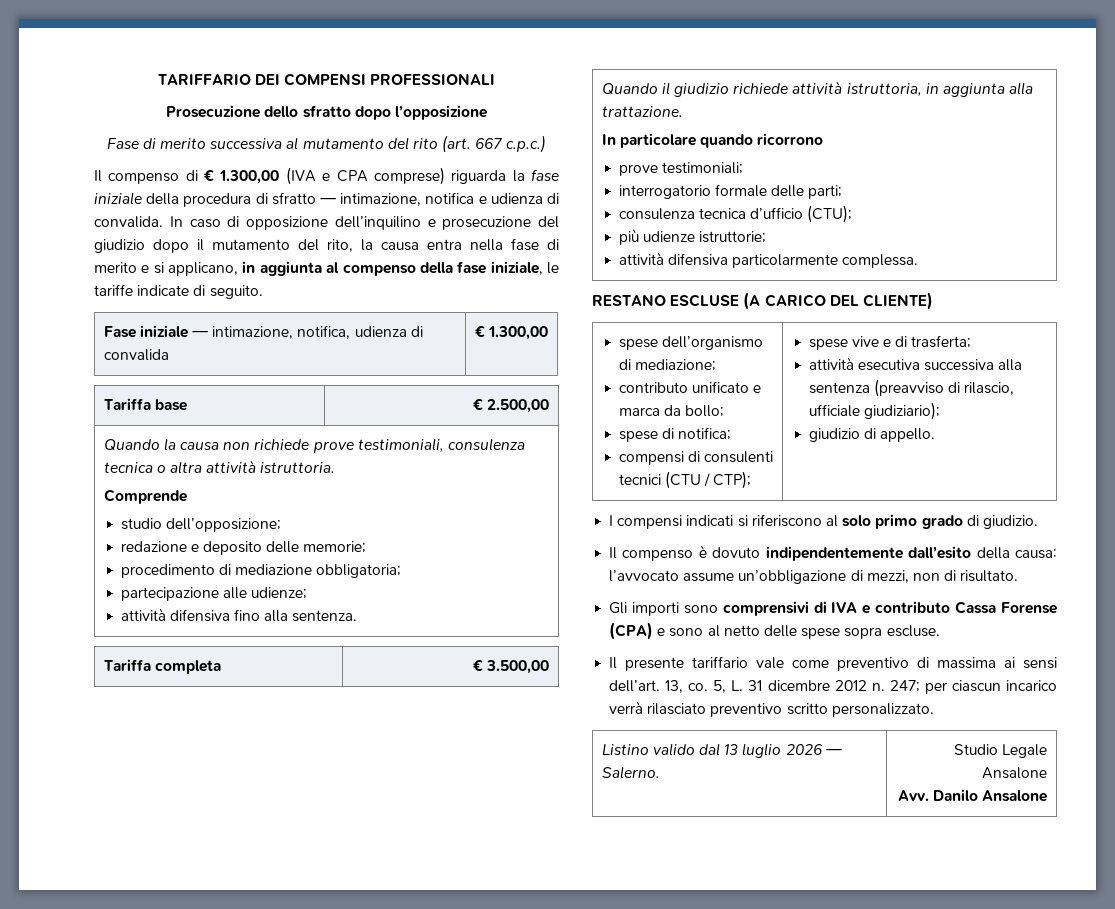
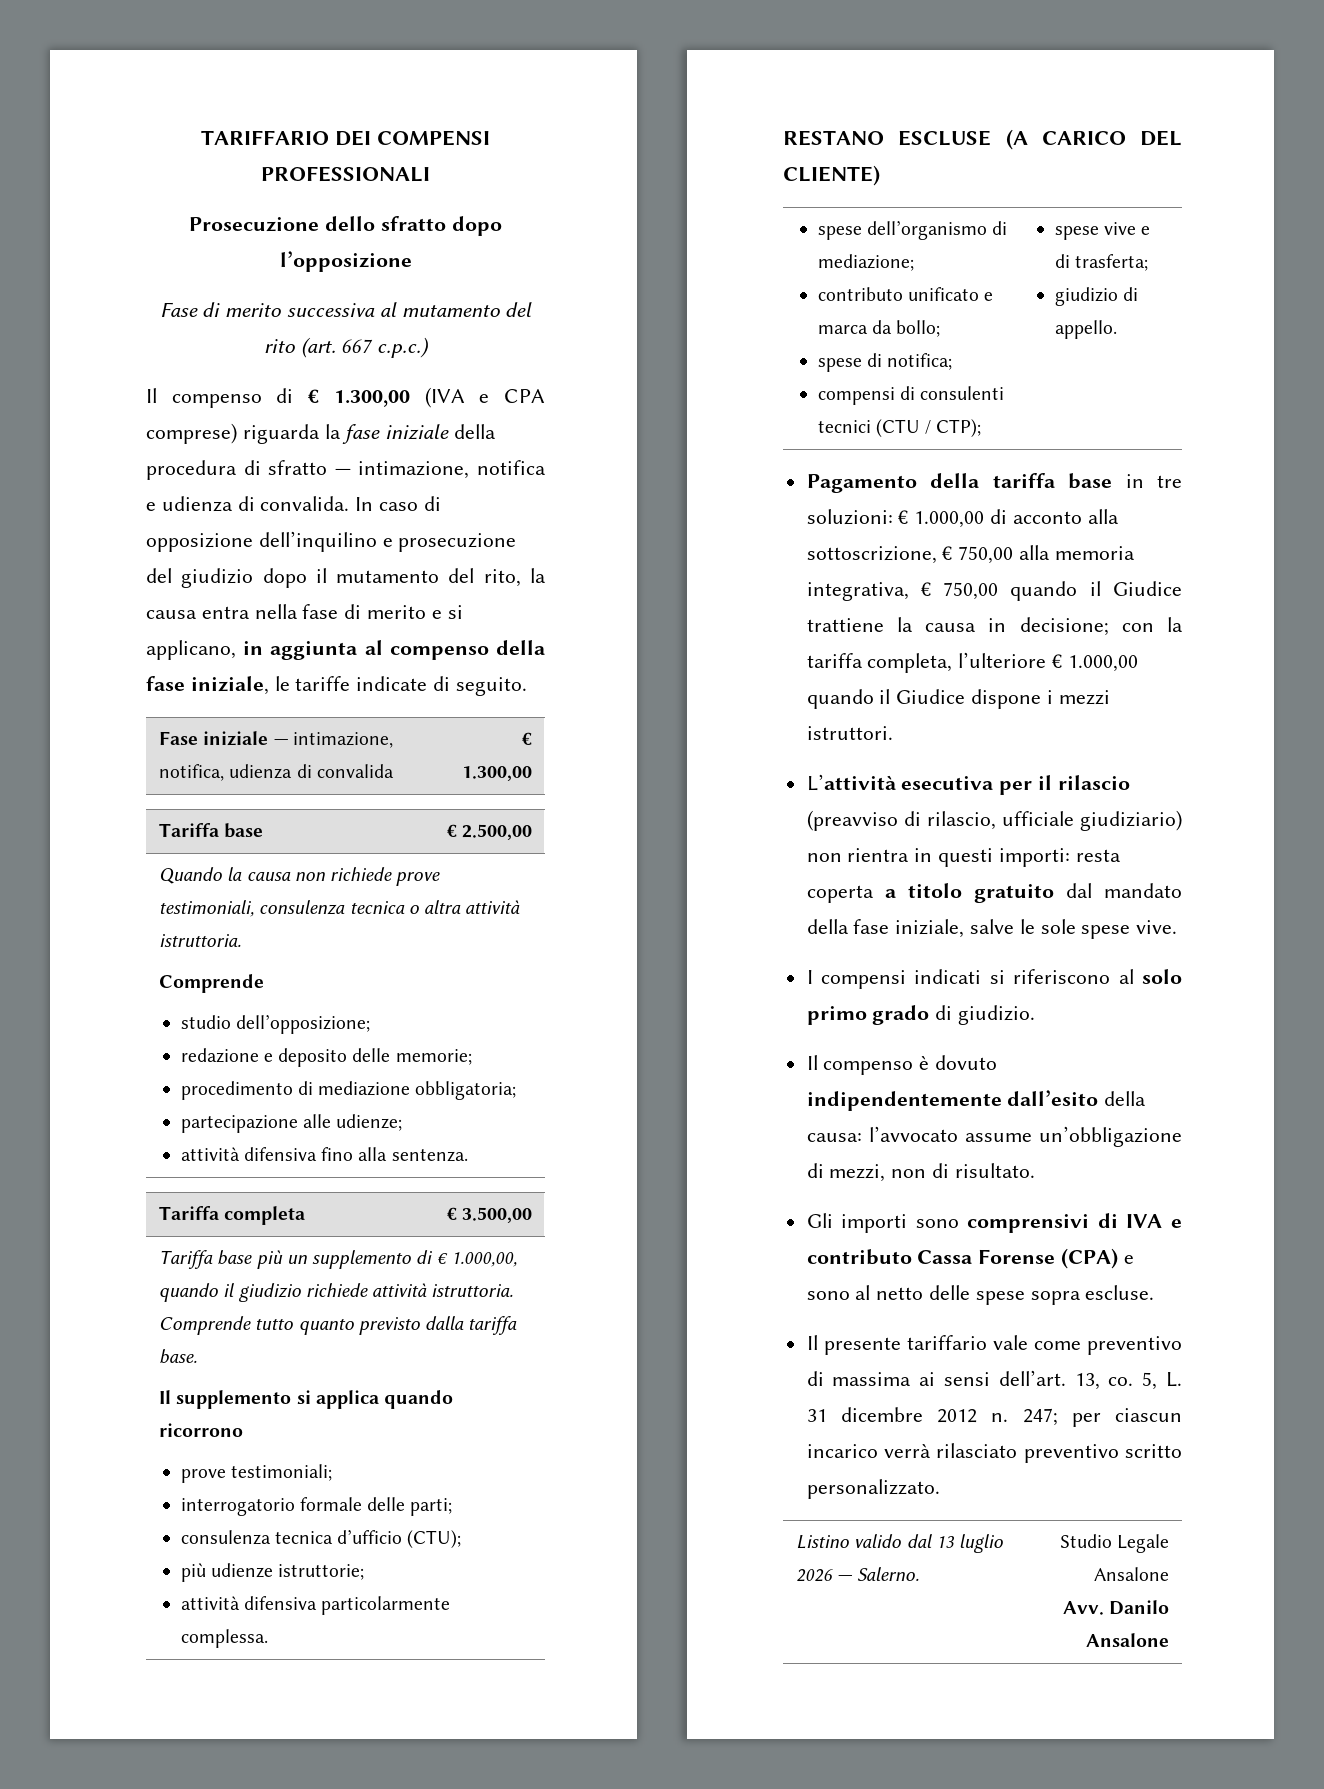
[601,81,1034,97] [601,106,683,117] [601,133,696,148] Quando il giudizio richiede attività istruttoria, in aggiunta alla trattazione. // In particolare -> [159,1250,517,1269] [159,1283,514,1302] [159,1316,518,1335] [159,1349,198,1364] [159,1390,379,1409] Tariffa base più un supplemento di € 1.000,00, quando il giudizio richiede attività istruttoria. Comprende tutto quanto previsto dalla tariffa base. // Il supplemento si applica
[808,357,1023,371] [808,379,1015,397] [808,402,940,420] [808,428,936,442] attività esecutiva successiva alla sentenza (preavviso di rilascio, ufficiale giudiziario); // giudizio di appello. -> [1054,287,1138,306] [1054,320,1117,339] [806,473,1182,493] [806,509,1119,528] [806,545,1135,564] [806,581,1182,601] [806,617,1183,636] [806,652,1138,673] [806,689,1110,709] [806,726,893,740] [806,774,1130,795] [806,810,1182,831] [806,848,1121,867] [806,883,1182,903] [806,919,1178,939] giudizio di appello. // Pagamento della tariffa base in tre soluzioni: € 1.000,00 di acconto alla sottoscrizione, € 750,00 alla memoria integrativa, € 750,00 quando il Giudice trattiene la causa in decisione; con la tariffa completa, l’ulteriore € 1.000,00 quando il Giudice dispone i mezzi istruttori. // L’attività esecutiva per il rilascio (preavviso di rilascio, ufficiale giudiziario) non rientra in questi importi: resta coperta a titolo gratuito dal mandato della fase iniziale, salve le sole spese vive.

